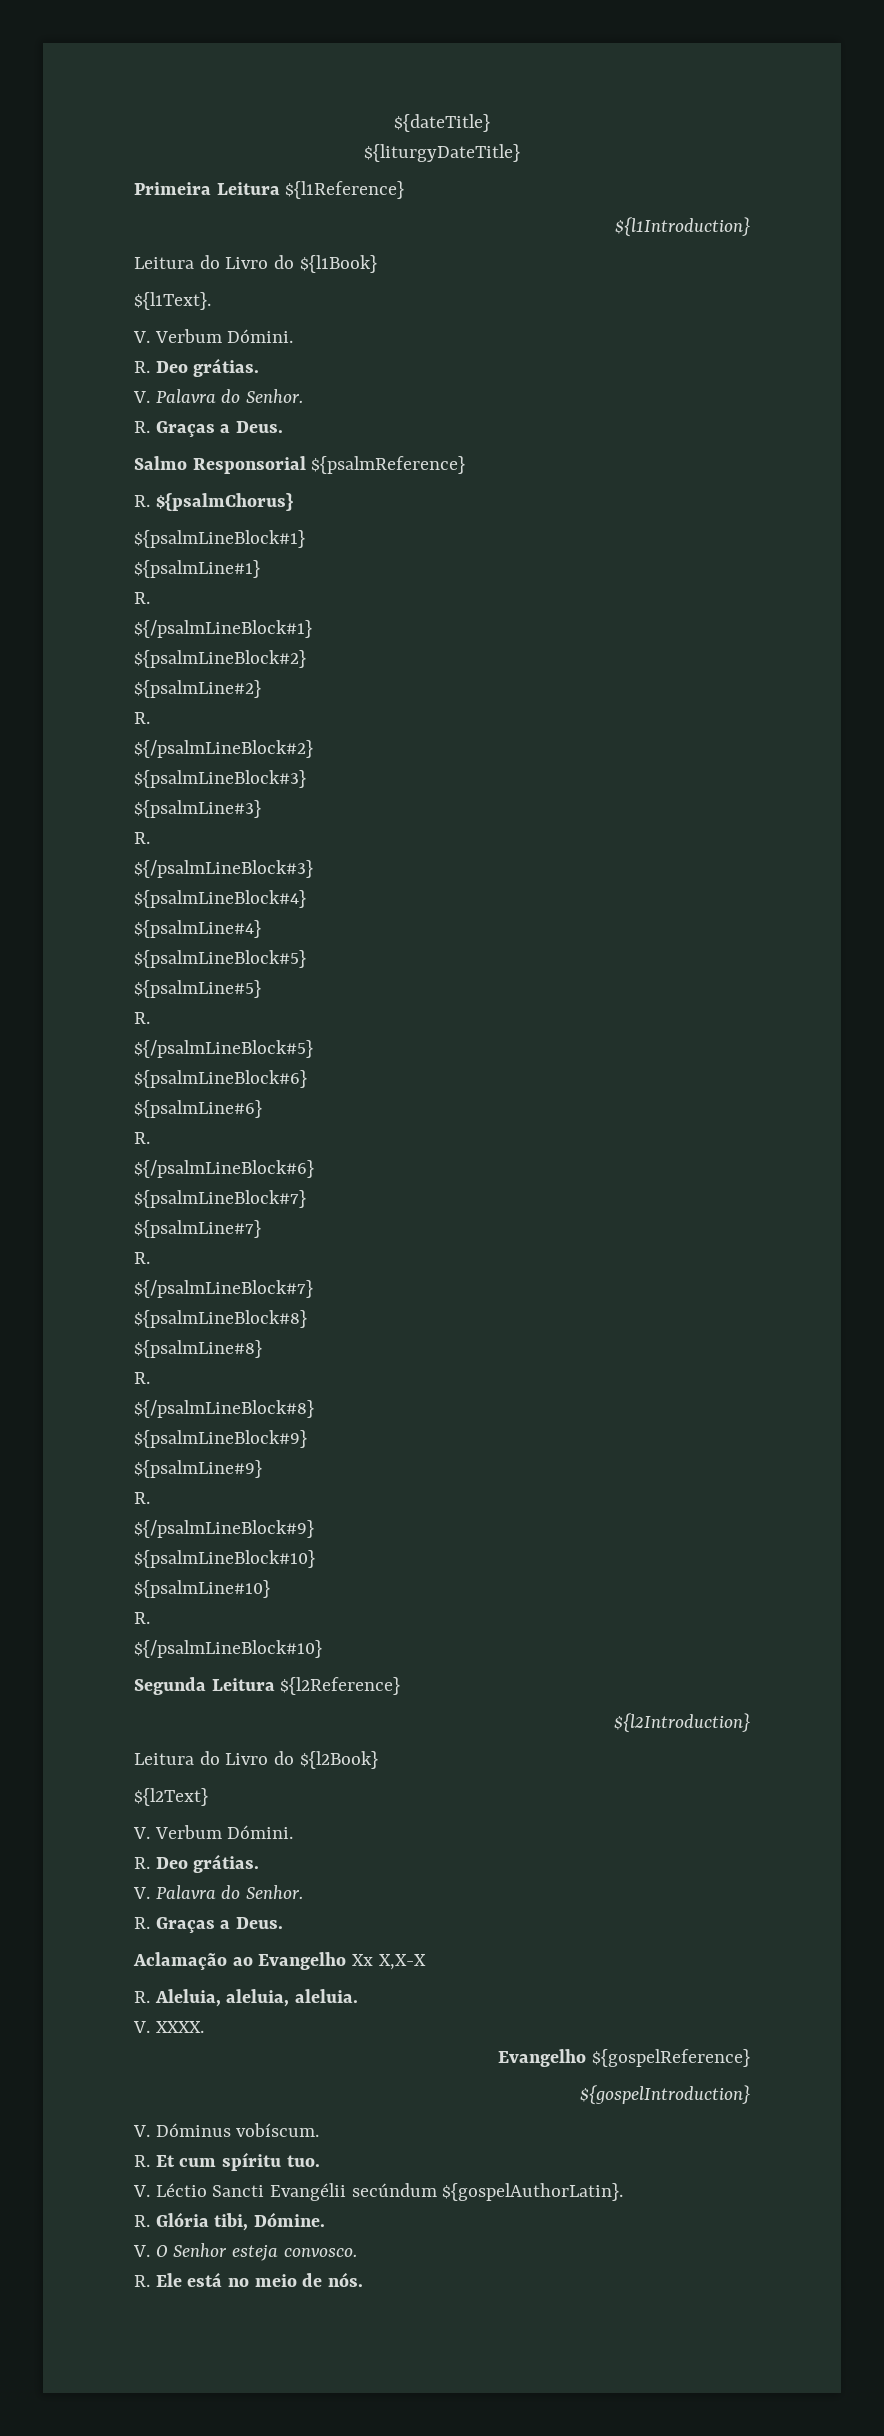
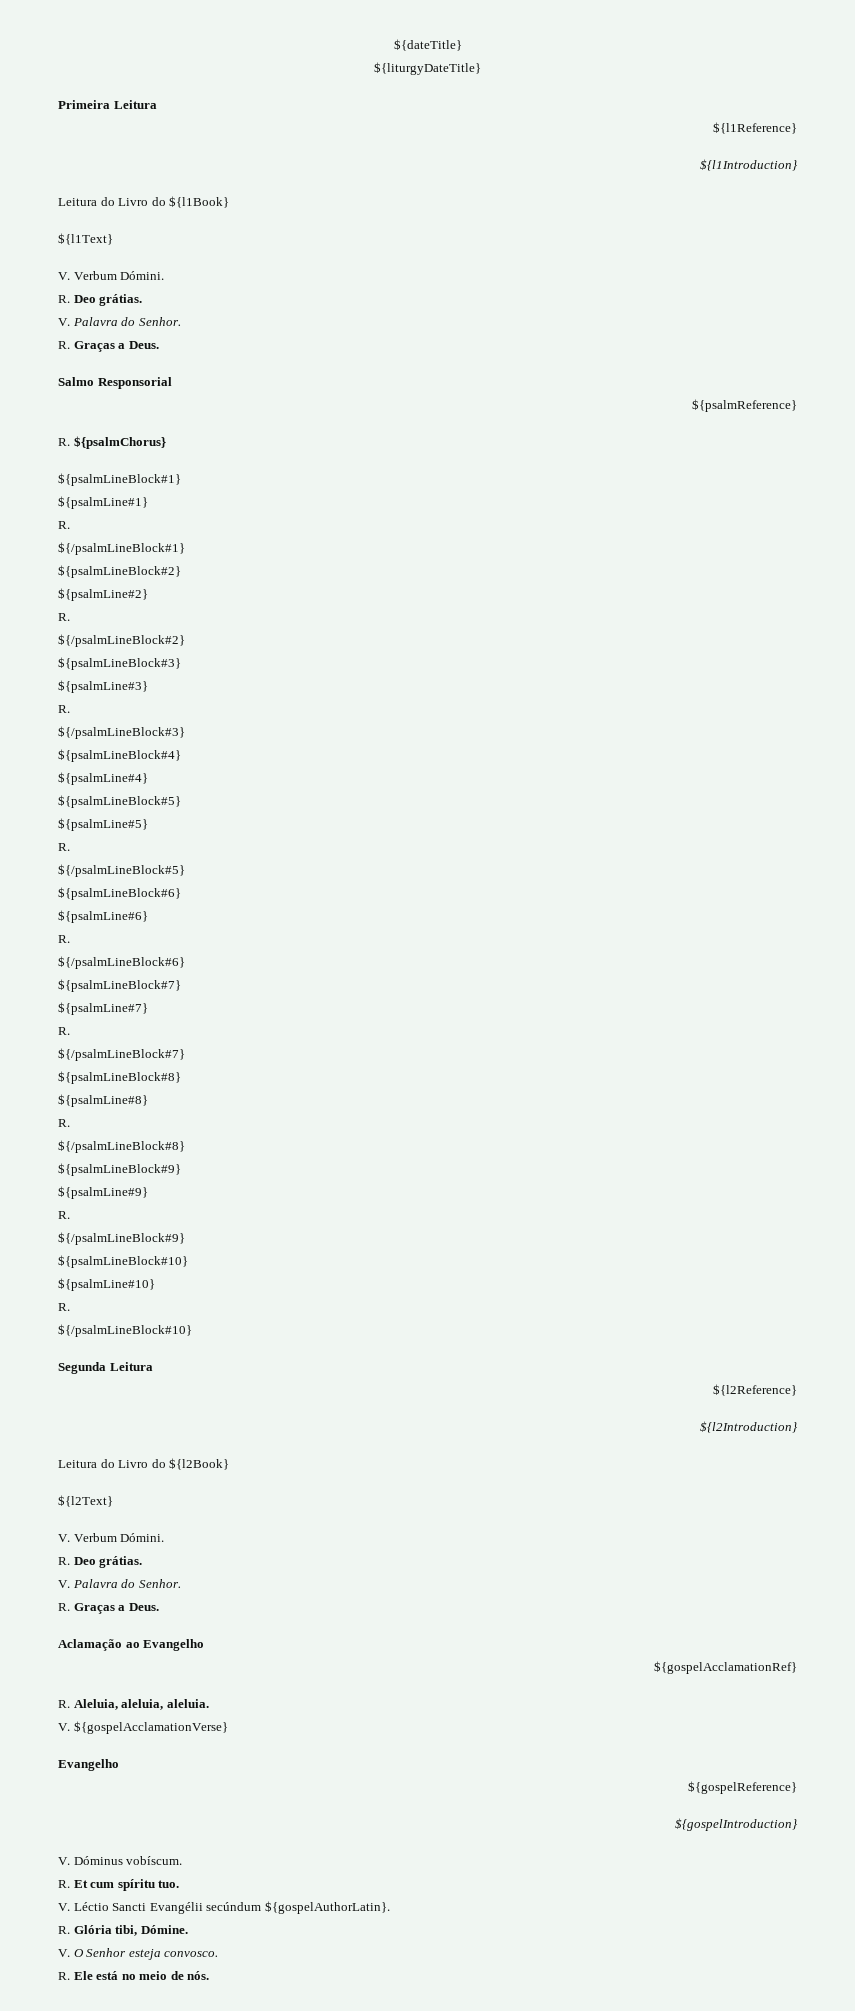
(280, 188) none -> (157, 104) //
[134,292,211,310] ${l1Text}. -> [58,233,113,245] ${l1Text}
(306, 465) none -> (172, 383) //
(275, 1684) none -> (153, 1366) //
[352,1954,426,1970] Xx X,X-X -> [654,1661,797,1674] // ${gospelAcclamationRef}
[155,2021,204,2033] [498,2049,587,2067] XXXX. // Evangelho -> [73,1721,228,1734] [58,1759,119,1771] ${gospelAcclamationVerse} // Evangelho //

